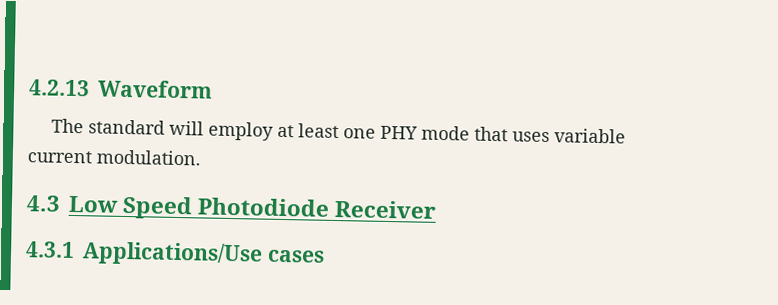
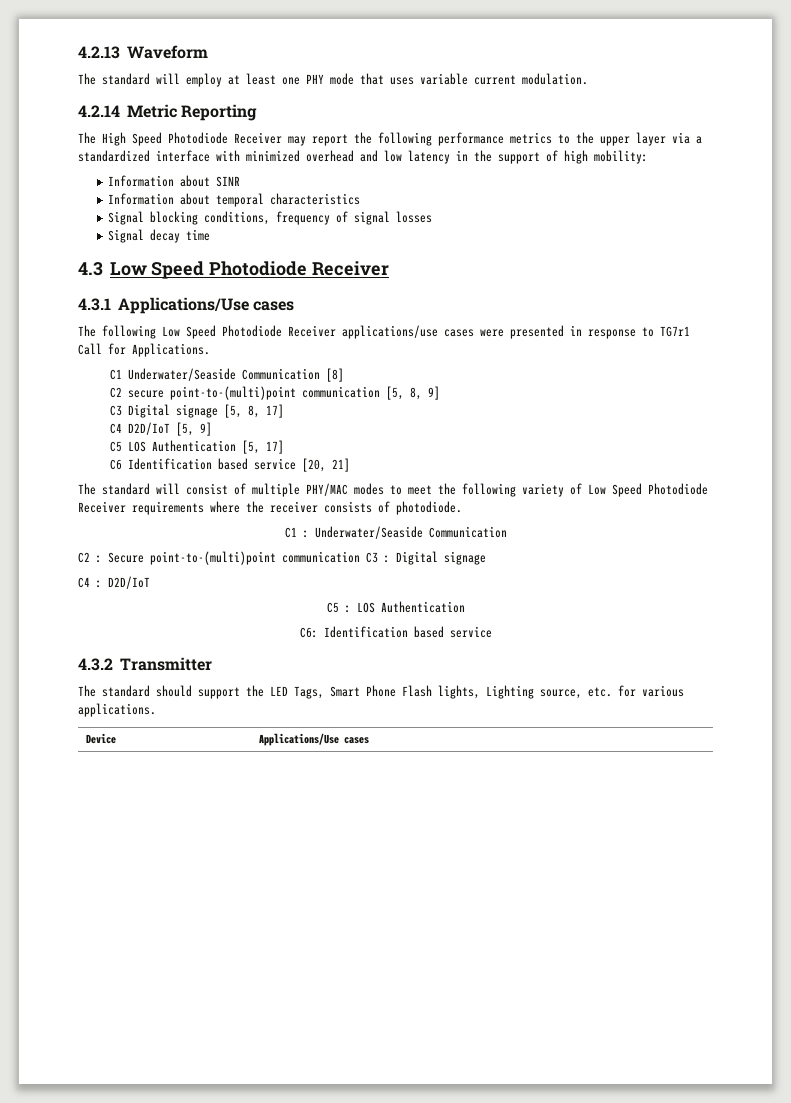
(201, 157) none -> [78,104,257,121] [78,132,702,146] [78,150,648,164] [108,175,241,187] [108,193,361,207] [108,211,433,225] [108,229,211,243] // 4.2.14 Metric Reporting // The High Speed Photodiode Receiver may report the following performance metrics to the upper layer via a standardized interface with minimized overhead and low latency in the support of high mobility: // Information about SINR // Information about temporal characteristics // Signal blocking conditions, frequency of signal losses // Signal decay time
(325, 256) none -> [78,325,690,339] [78,343,210,357] [110,368,345,382] [110,386,441,400] [110,404,285,418] [110,422,213,436] [110,440,285,454] [110,458,351,472] [78,483,708,497] [78,501,462,515] [284,526,507,539] [78,551,486,565] [78,576,150,589] [326,601,465,613] [299,626,492,638] [78,657,212,671] [78,685,684,699] [78,703,156,717] [86,733,117,744] [259,733,370,746] // The following Low Speed Photodiode Receiver applications/use cases were presented in response to TG7r1 Call for Applications. // C1 Underwater/Seaside Communication [8] // C2 secure point-to-(multi)point communication [5, 8, 9] // C3 Digital signage [5, 8, 17] // C4 D2D/IoT [5, 9] // C5 LOS Authentication [5, 17] // C6 Identification based service [20, 21] // The standard will consist of multiple PHY/MAC modes to meet the following variety of Low Speed Photodiode Receiver requirements where the receiver consists of photodiode. // C1 : Underwater/Seaside Communication // C2 : Secure point-to-(multi)point communication C3 : Digital signage // C4 : D2D/IoT // C5 : LOS Authentication // C6: Identification based service // 4.3.2 Transmitter // The standard should support the LED Tags, Smart Phone Flash lights, Lighting source, etc. for various applications. // Device | Applications/Use cases

